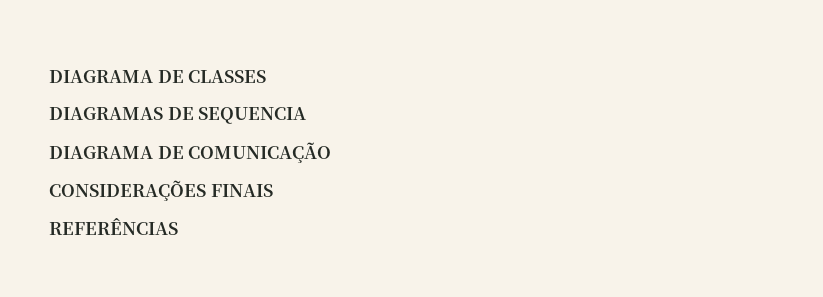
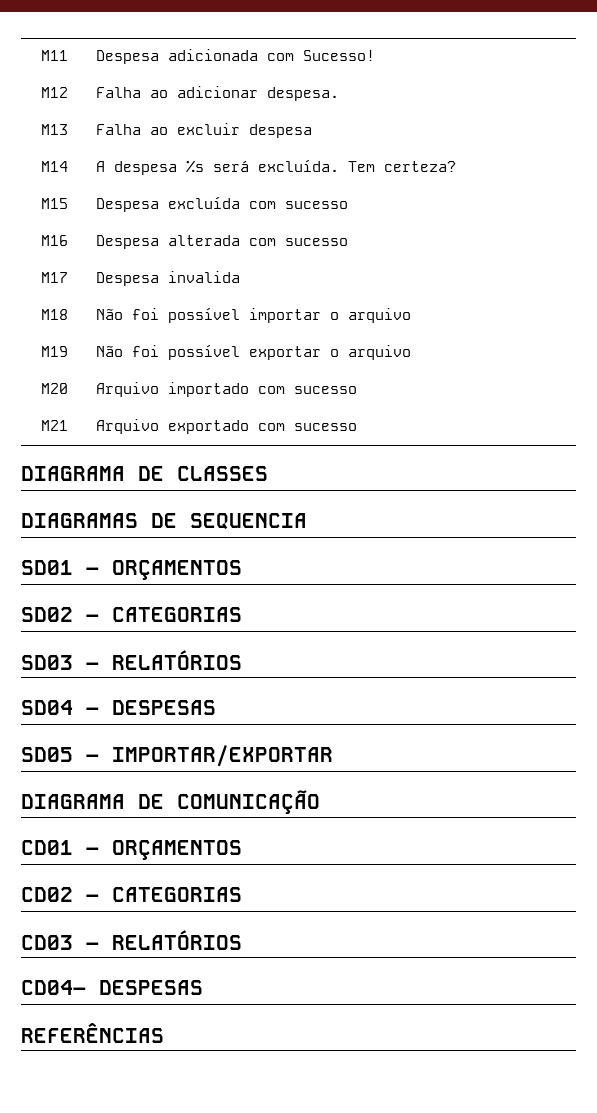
(49, 76) none -> [40,50,68,61] [96,49,376,64] [40,87,68,98] [96,86,340,101] [40,124,68,135] [96,123,313,138] [40,161,68,172] [96,159,457,175] [40,198,68,209] [96,196,349,212] [40,235,68,246] [96,235,349,249] [40,272,68,283] [96,271,241,286] [40,309,68,320] [96,307,412,323] [40,346,68,357] [96,344,412,360] [40,383,68,394] [96,382,358,397] [40,420,68,431] [96,419,358,434] M11 | Despesa adicionada com Sucesso! // M12 | Falha ao adicionar despesa. // M13 | Falha ao excluir despesa // M14 | A despesa %s será excluída. Tem certeza? // M15 | Despesa excluída com sucesso // M16 | Despesa alterada com sucesso // M17 | Despesa invalida // M18 | Não foi possível importar o arquivo // M19 | Não foi possível exportar o arquivo // M20 | Arquivo importado com sucesso // M21 | Arquivo exportado com sucesso //
[49,142,332,163] [49,180,273,201] DIAGRAMA DE COMUNICAÇÃO // CONSIDERAÇÕES FINAIS -> [21,560,242,580] [21,607,242,622] [21,650,242,670] [21,700,216,715] [21,745,333,767] [21,790,320,814] [21,840,242,860] [21,887,242,902] [21,930,242,950] [21,980,203,995] SD01 – ORÇAMENTOS // SD02 – CATEGORIAS // SD03 – RELATÓRIOS // SD04 – DESPESAS // SD05 – IMPORTAR/EXPORTAR // DIAGRAMA DE COMUNICAÇÃO // CD01 – ORÇAMENTOS // CD02 – CATEGORIAS // CD03 – RELATÓRIOS // CD04– DESPESAS

